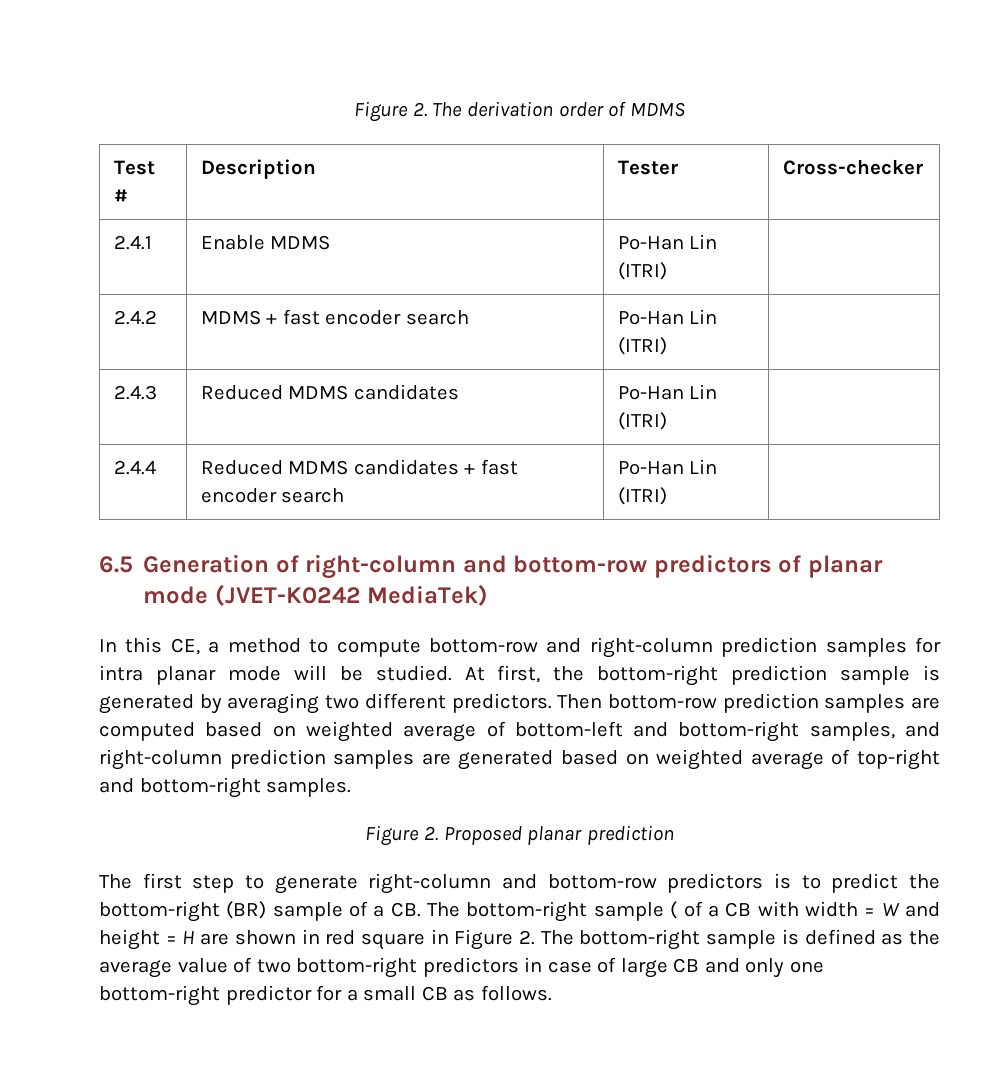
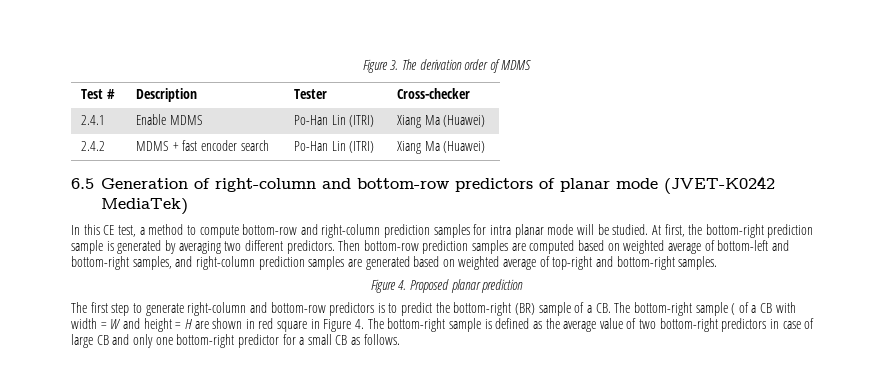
[354,101,427,122] Figure 2. -> [362,59,399,73] Figure 3.
(667, 271) none -> [396,115,486,128] Xiang Ma (Huawei)
[113,385,157,400] [200,384,459,400] [617,384,718,400] [617,412,667,430] [113,460,156,475] [200,459,518,475] [200,488,345,503] [617,459,718,475] [617,487,667,505] // 2.4.3 | Reduced MDMS candidates | Po-Han Lin (ITRI) | // 2.4.4 | Reduced MDMS candidates + fast encoder search | Po-Han Lin (ITRI) | -> [396,141,486,154] Xiang Ma (Huawei)
[170,638,200,655] CE, -> [103,225,136,237] CE test,
[423,826,438,841] 2. -> [398,280,407,290] 4.
[519,930,536,945] 2. -> [355,319,365,329] 4.

